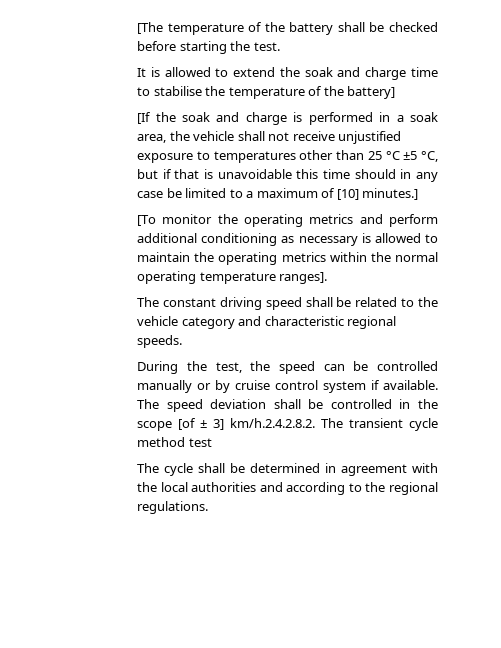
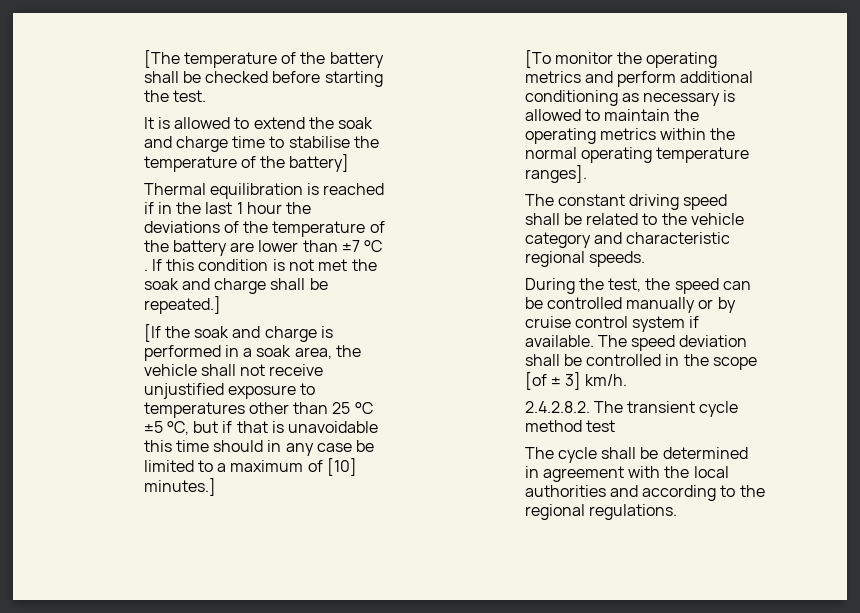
(396, 92) none -> [143,183,385,199] [143,202,312,214] [143,221,385,237] [143,240,383,256] [143,259,377,271] [143,278,328,294] [143,296,221,314] // Thermal equilibration is reached if in the last 1 hour the deviations of the temperature of the battery are lower than ±7 °C . If this condition is not met the soak and charge shall be repeated.]
[230,418,316,428] km/h.2.4.2.8.2. -> [585,374,628,386] [524,401,590,413] km/h. // 2.4.2.8.2.

